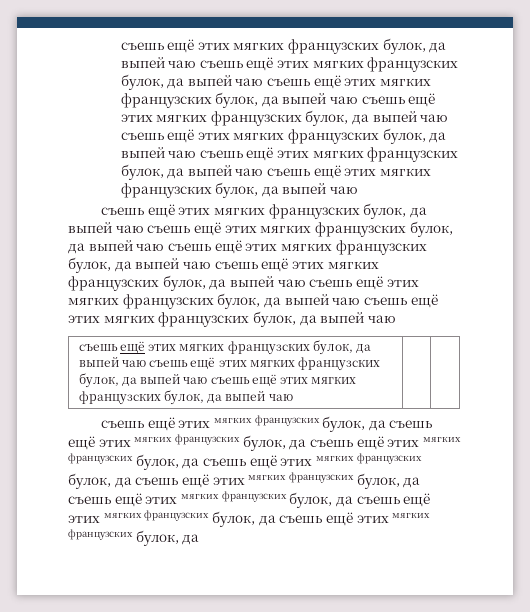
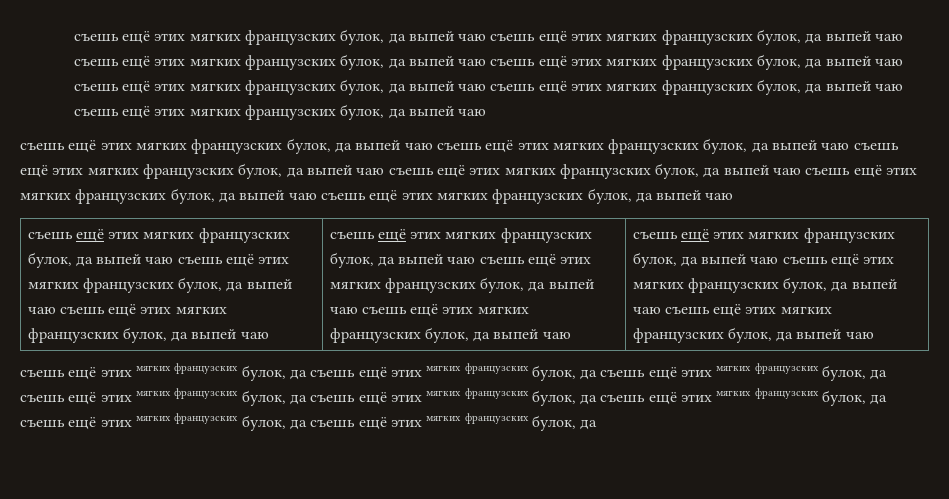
(293, 397) | -> [329,228,592,243] [329,252,592,268] [329,277,594,293] [329,304,529,317] [329,327,571,343] [632,228,895,243] [632,252,895,268] [632,277,897,293] [632,304,832,317] [632,327,874,343] съешь ещё этих мягких французских булок, да выпей чаю съешь ещё этих мягких французских булок, да выпей чаю съешь ещё этих мягких французских булок, да выпей чаю | съешь ещё этих мягких французских булок, да выпей чаю съешь ещё этих мягких французских булок, да выпей чаю съешь ещё этих мягких французских булок, да выпей чаю

